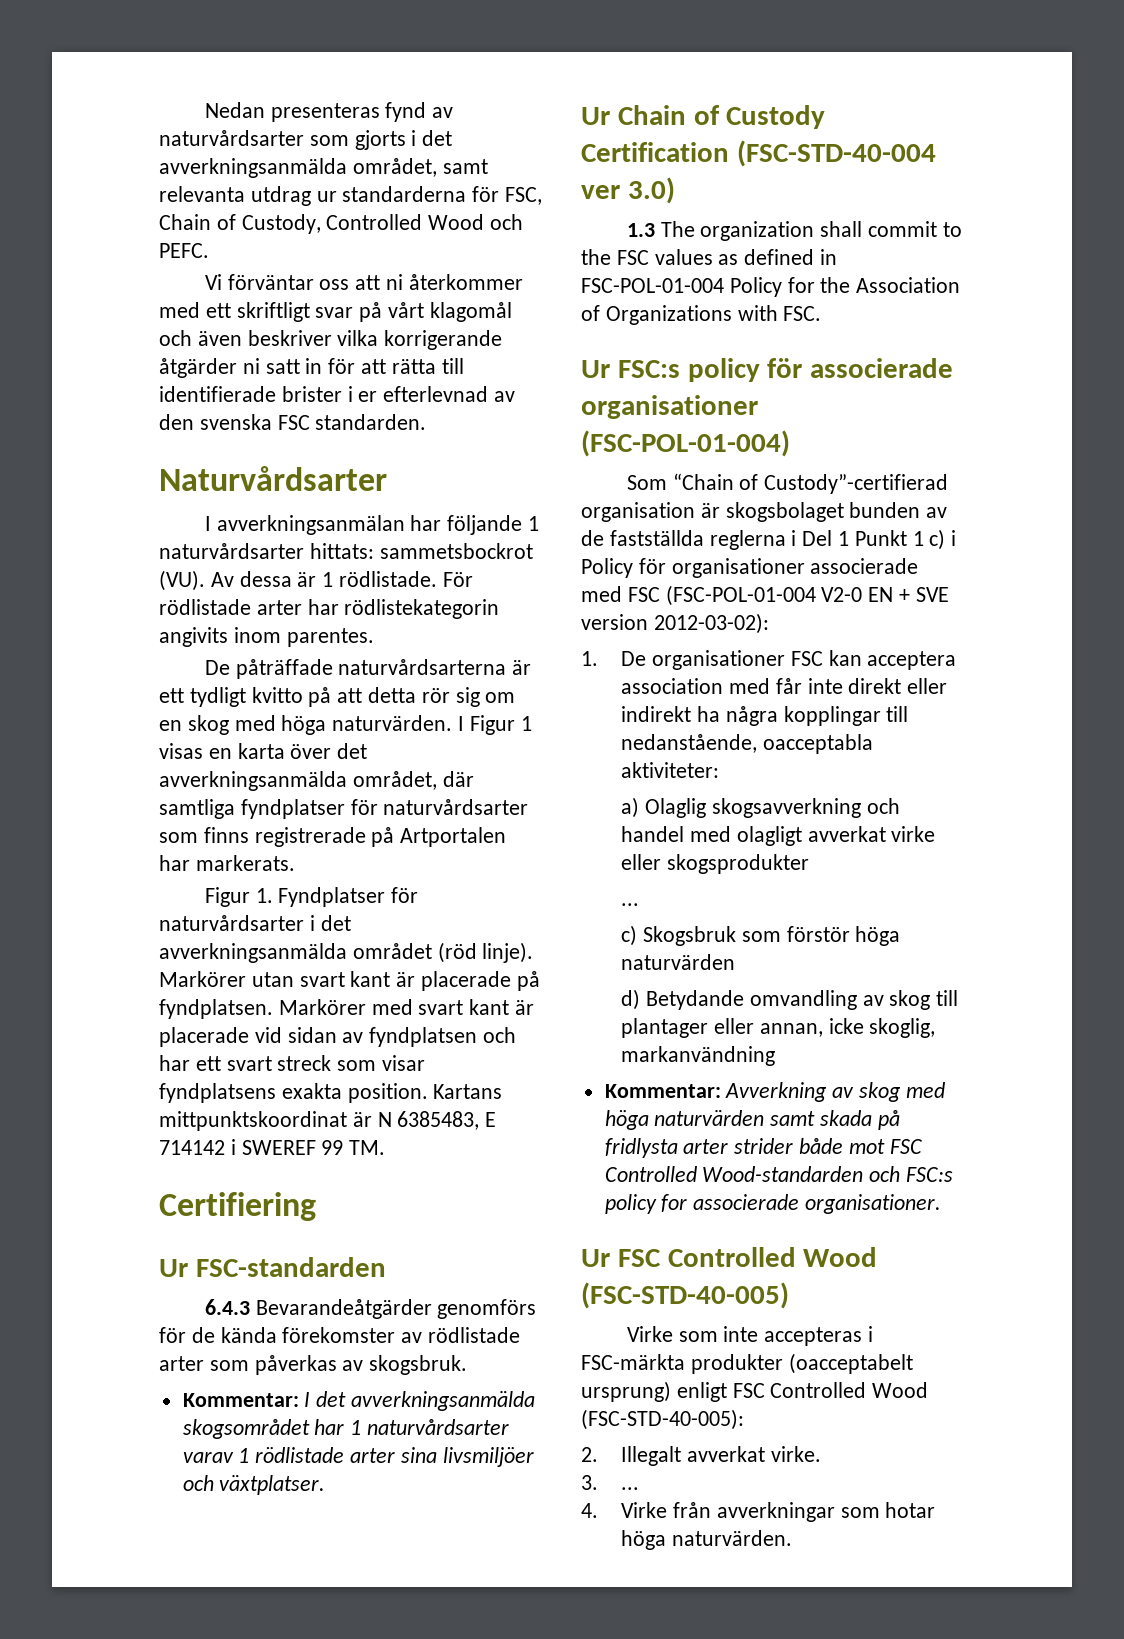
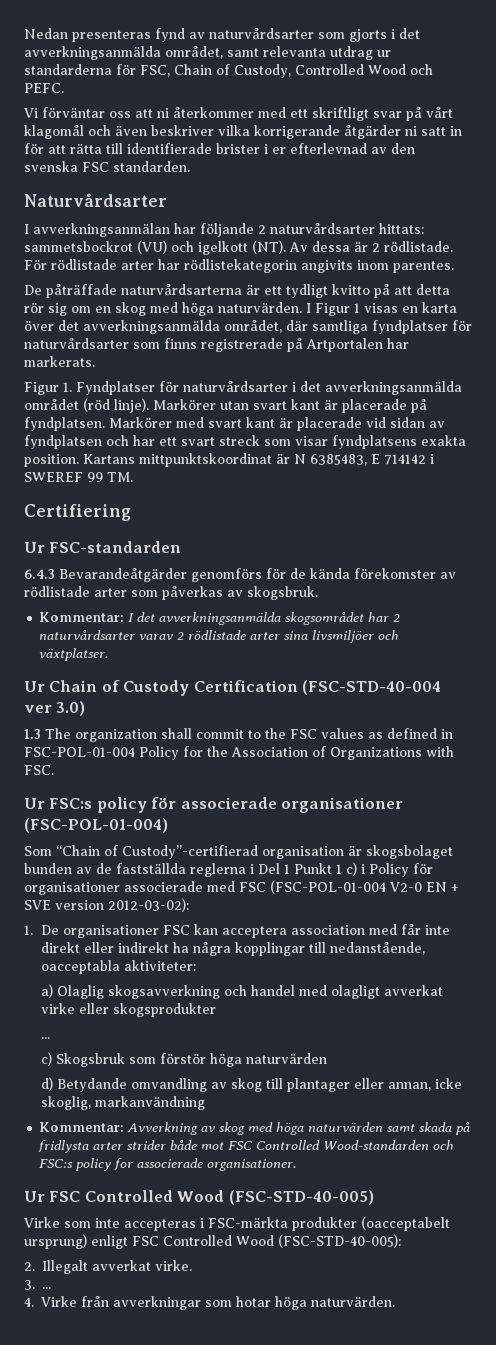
[528,516,540,531] 1 -> [258,225,266,234] 2
[159,570,205,591] (VU). -> [137,240,286,255] (VU) och igelkott (NT).
[322,572,334,587] 1 -> [372,243,380,252] 2
[350,1420,362,1435] 1 -> [393,614,401,622] 2
[238,1448,250,1463] 1 -> [177,632,185,640] 2

